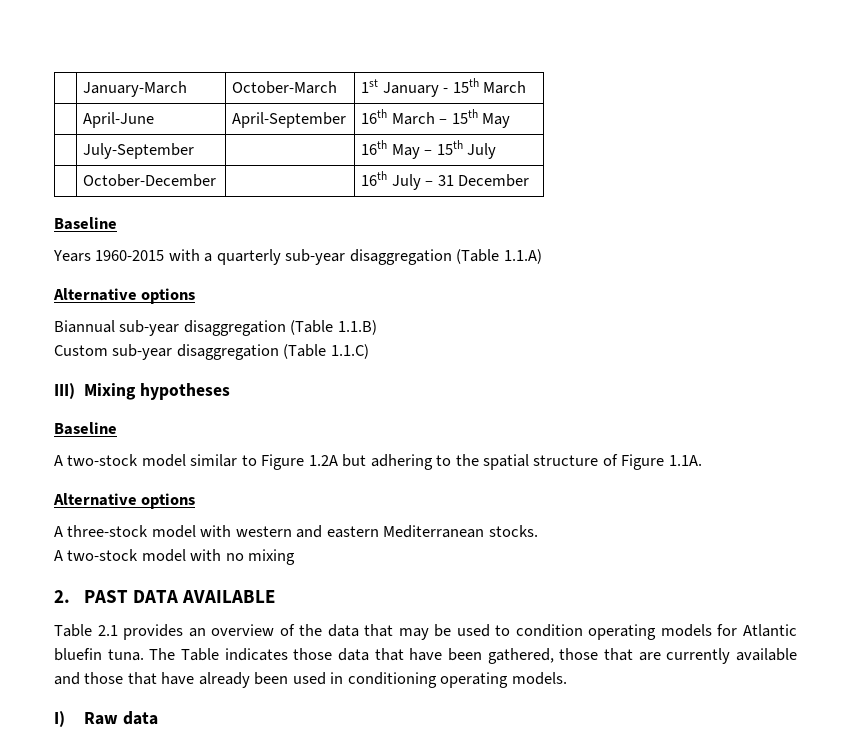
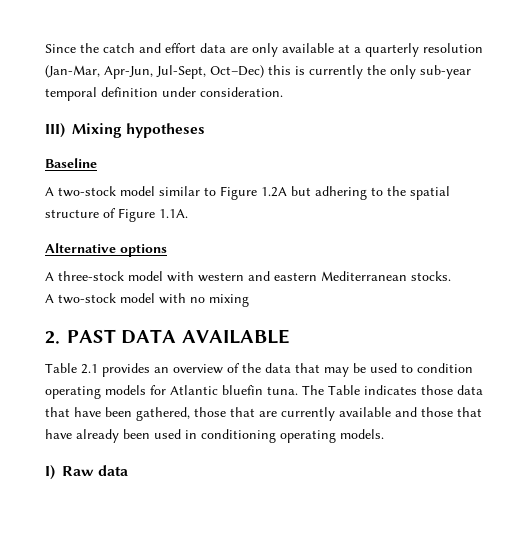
[83,81,188,97] [232,81,338,94] [361,78,527,97] [83,112,155,128] [232,112,347,128] [361,109,511,128] [83,143,195,159] [361,140,497,159] [83,174,217,187] [361,171,530,190] [54,217,117,230] [53,249,542,265] [53,288,196,304] [54,320,377,336] [54,344,369,360] | January-March | October-March | 1st January - 15th March // | April-June | April-September | 16th March – 15th May // | July-September | | 16th May – 15th July // | October-December | | 16th July – 31 December // Baseline // Years 1960-2015 with a quarterly sub-year disaggregation (Table 1.1.A) // Alternative options // Biannual sub-year disaggregation (Table 1.1.B) // Custom sub-year disaggregation (Table 1.1.C) -> [45,43,483,57] [45,65,471,79] [45,87,283,101] Since the catch and effort data are only available at a quarterly resolution (Jan-Mar, Apr-Jun, Jul-Sept, Oct–Dec) this is currently the only sub-year temporal definition under consideration.

